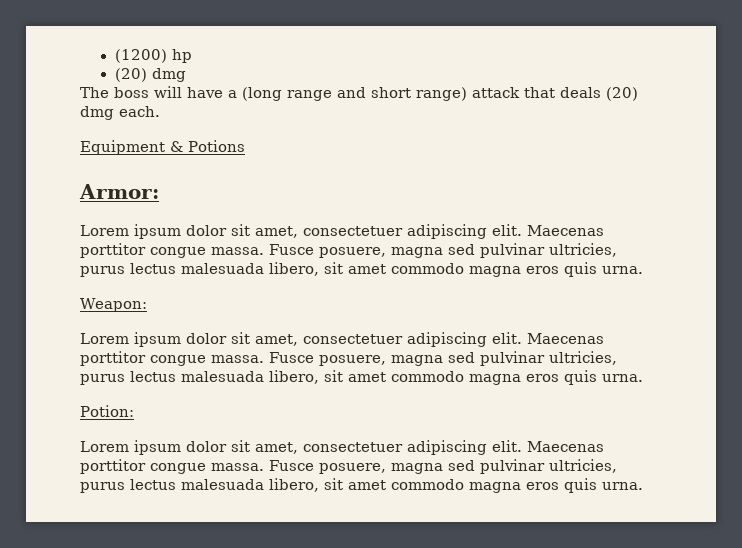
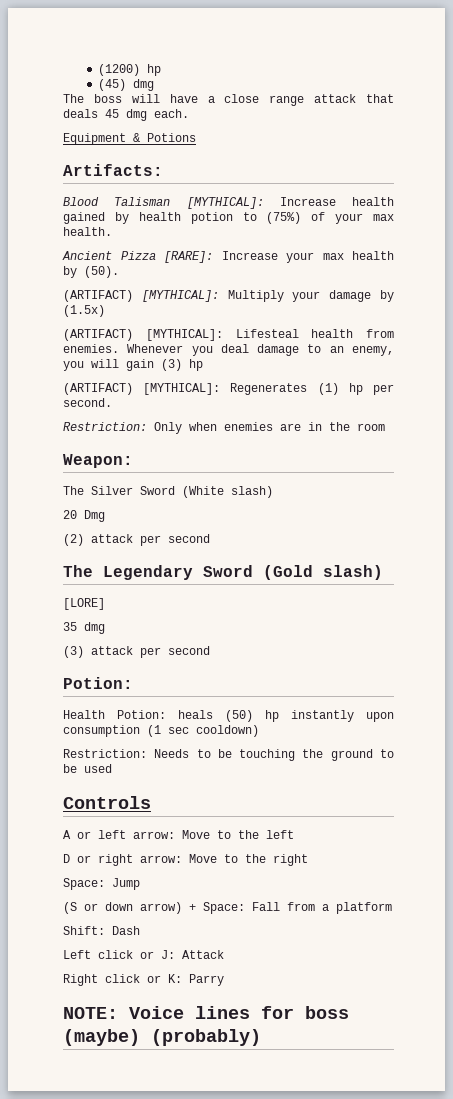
[114,68,147,82] (20) -> [97,79,126,91] (45)
[242,87,467,101] (long range and short range) -> [224,94,305,106] close range
[606,87,638,101] (20) -> [105,109,119,118] 45
[79,184,159,199] [80,224,604,239] [80,243,617,258] [80,262,643,277] [80,298,147,312] [80,332,604,347] [80,351,617,366] [80,370,643,385] [80,405,134,417] [80,440,604,455] [80,459,617,474] [80,478,643,493] Armor: // Lorem ipsum dolor sit amet, consectetuer adipiscing elit. Maecenas porttitor congue massa. Fusce posuere, magna sed pulvinar ultricies, purus lectus malesuada libero, sit amet commodo magna eros quis urna. // Weapon: // Lorem ipsum dolor sit amet, consectetuer adipiscing elit. Maecenas porttitor congue massa. Fusce posuere, magna sed pulvinar ultricies, purus lectus malesuada libero, sit amet commodo magna eros quis urna. // Potion: // Lorem ipsum dolor sit amet, consectetuer adipiscing elit. Maecenas porttitor congue massa. Fusce posuere, magna sed pulvinar ultricies, purus lectus malesuada libero, sit amet commodo magna eros quis urna. -> [63,164,163,176] [63,197,394,209] [63,212,394,224] [63,227,112,236] [62,251,394,263] [63,266,119,278] [63,290,395,302] [63,305,105,317] [63,329,394,341] [63,344,394,356] [63,359,203,371] [63,383,394,395] [63,398,112,407] [63,422,385,434] [63,454,133,468] [63,486,273,498] [63,510,105,522] [63,534,210,546] [63,565,383,580] [63,598,105,610] [63,622,105,634] [63,646,210,658] [63,677,133,689] [63,710,394,722] [63,725,259,737] [63,749,394,761] [63,764,112,773] [63,796,151,809] [63,830,294,839] [63,854,308,866] [63,878,140,890] [63,902,392,914] [63,926,140,935] [63,950,224,959] [63,974,224,986] [63,1006,349,1019] [63,1029,261,1046] Artifacts: // Blood Talisman [MYTHICAL]: Increase health gained by health potion to (75%) of your max health. // Ancient Pizza [RARE]: Increase your max health by (50). // (ARTIFACT) [MYTHICAL]: Multiply your damage by (1.5x) // (ARTIFACT) [MYTHICAL]: Lifesteal health from enemies. Whenever you deal damage to an enemy, you will gain (3) hp // (ARTIFACT) [MYTHICAL]: Regenerates (1) hp per second. // Restriction: Only when enemies are in the room // Weapon: // The Silver Sword (White slash) // 20 Dmg // (2) attack per second // The Legendary Sword (Gold slash) // [LORE] // 35 dmg // (3) attack per second // Potion: // Health Potion: heals (50) hp instantly upon consumption (1 sec cooldown) // Restriction: Needs to be touching the ground to be used // Controls // A or left arrow: Move to the left // D or right arrow: Move to the right // Space: Jump // (S or down arrow) + Space: Fall from a platform // Shift: Dash // Left click or J: Attack // Right click or K: Parry // NOTE: Voice lines for boss (maybe) (probably)

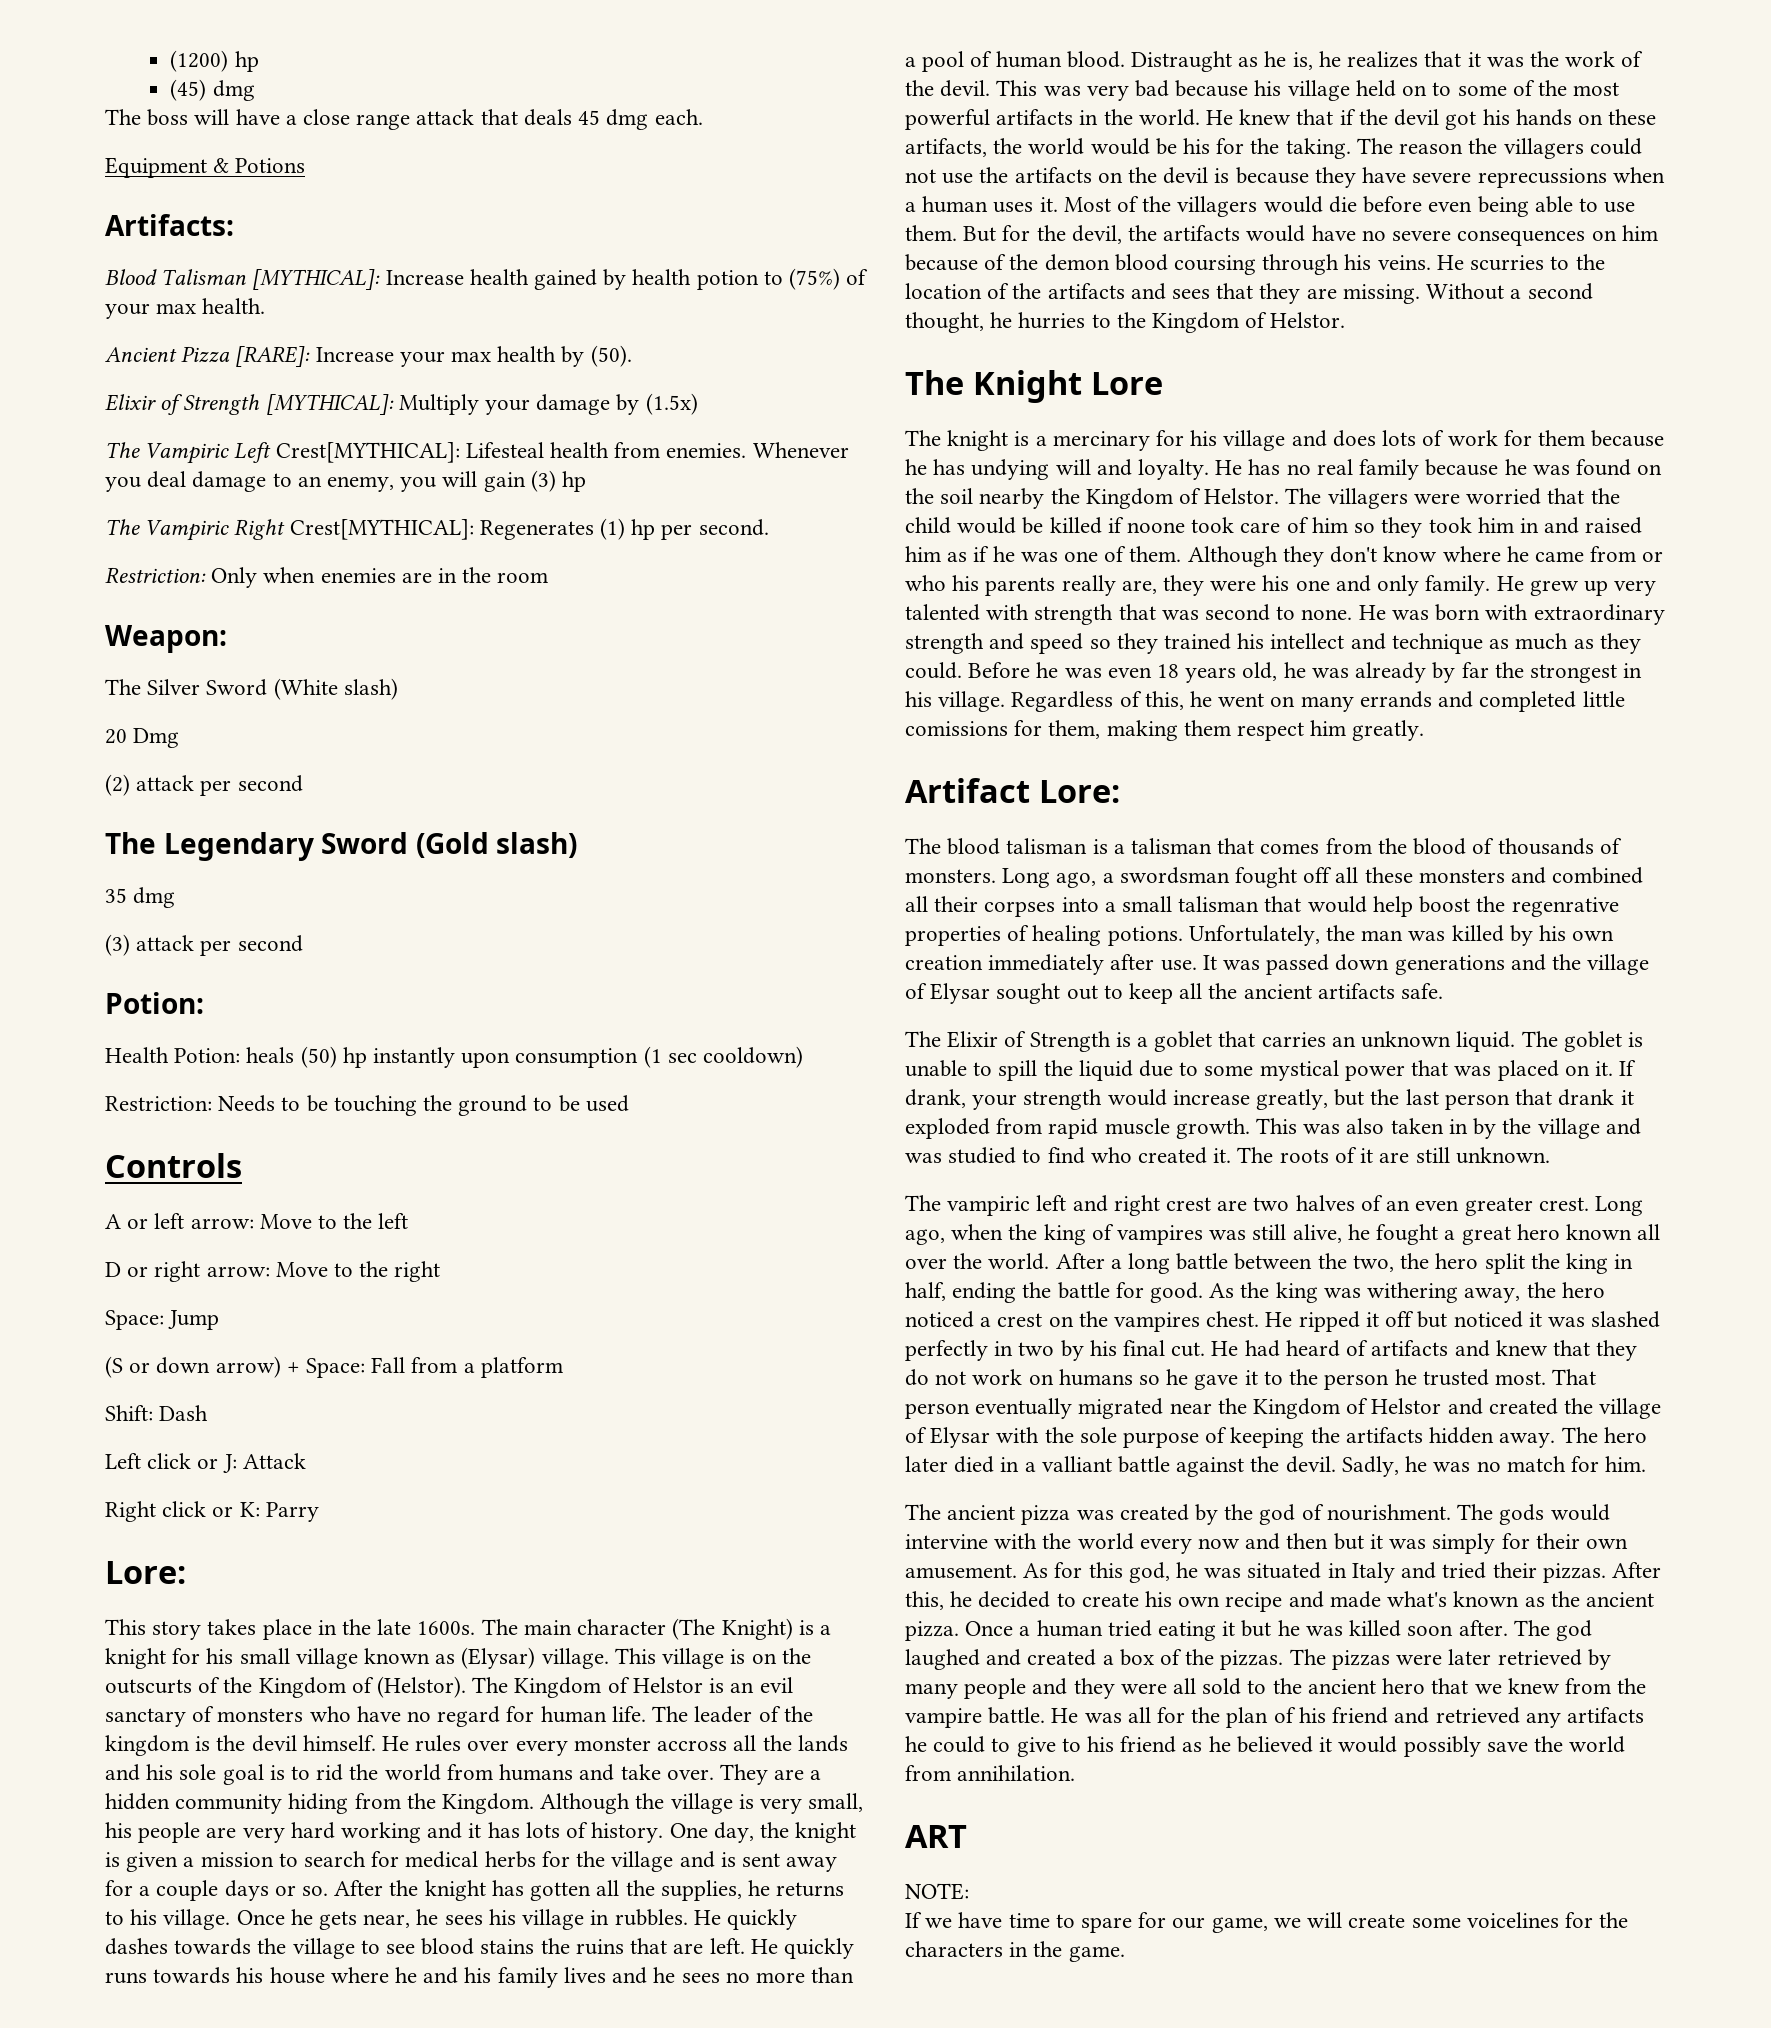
[63,290,133,302] (ARTIFACT) -> [105,394,261,415] Elixir of Strength
[63,329,223,341] (ARTIFACT) [MYTHICAL]: -> [105,442,460,464] The Vampiric Left Crest[MYTHICAL]:
[63,383,221,395] (ARTIFACT) [MYTHICAL]: -> [105,519,474,541] The Vampiric Right Crest[MYTHICAL]:
[63,598,105,610] // [LORE] -> (578, 845) none
[63,1006,349,1019] [63,1029,261,1046] NOTE: Voice lines for boss (maybe) (probably) -> [105,1561,186,1584] [105,1618,831,1640] [105,1647,811,1669] [105,1676,793,1698] [105,1706,813,1727] [105,1735,848,1756] [105,1764,822,1785] [105,1793,864,1814] [105,1822,857,1843] [105,1851,838,1872] [105,1880,845,1901] [105,1909,797,1930] [105,1938,854,1959] [105,1967,855,1988] [905,51,1644,72] [905,80,1620,101] [905,109,1657,130] [905,138,1642,159] [905,167,1665,188] [905,196,1636,217] [905,225,1658,246] [905,254,1605,275] [905,283,1593,304] [905,312,1346,333] [905,370,1163,403] [905,430,1665,451] [905,459,1663,480] [905,488,1620,509] [905,517,1643,538] [905,546,1664,567] [905,575,1657,596] [905,604,1665,625] [905,633,1641,654] [905,662,1643,683] [905,691,1625,712] [905,720,1425,741] [905,778,1120,803] [905,838,1622,855] [905,867,1644,888] [905,896,1619,917] [905,925,1615,946] [905,954,1650,975] [905,983,1444,1004] [905,1031,1643,1052] [905,1060,1637,1081] [905,1089,1634,1110] [905,1118,1641,1139] [905,1147,1550,1164] [905,1195,1643,1216] [905,1224,1661,1245] [905,1253,1634,1274] [905,1282,1605,1303] [905,1311,1661,1332] [905,1340,1638,1361] [905,1369,1597,1390] [905,1398,1662,1419] [905,1427,1647,1448] [905,1456,1647,1477] [905,1504,1610,1525] [905,1533,1628,1554] [905,1562,1661,1583] [905,1591,1654,1612] [905,1620,1592,1641] [905,1649,1611,1670] [905,1678,1647,1699] [905,1707,1644,1728] [905,1736,1626,1757] [905,1765,1076,1781] [905,1825,967,1848] [905,1883,969,1900] [905,1912,1629,1933] [905,1941,1125,1962] Lore: // This story takes place in the late 1600s. The main character (The Knight) is a knight for his small village known as (Elysar) village. This village is on the outscurts of the Kingdom of (Helstor). The Kingdom of Helstor is an evil sanctary of monsters who have no regard for human life. The leader of the kingdom is the devil himself. He rules over every monster accross all the lands and his sole goal is to rid the world from humans and take over. They are a hidden community hiding from the Kingdom. Although the village is very small, his people are very hard working and it has lots of history. One day, the knight is given a mission to search for medical herbs for the village and is sent away for a couple days or so. After the knight has gotten all the supplies, he returns to his village. Once he gets near, he sees his village in rubbles. He quickly dashes towards the village to see blood stains the ruins that are left. He quickly runs towards his house where he and his family lives and he sees no more than a pool of human blood. Distraught as he is, he realizes that it was the work of the devil. This was very bad because his village held on to some of the most powerful artifacts in the world. He knew that if the devil got his hands on these artifacts, the world would be his for the taking. The reason the villagers could not use the artifacts on the devil is because they have severe reprecussions when a human uses it. Most of the villagers would die before even being able to use them. But for the devil, the artifacts would have no severe consequences on him because of the demon blood coursing through his veins. He scurries to the location of the artifacts and sees that they are missing. Without a second thought, he hurries to the Kingdom of Helstor. // The Knight Lore // The knight is a mercinary for his village and does lots of work for them because he has undying will and loyalty. He has no real family because he was found on the soil nearby the Kingdom of Helstor. The villagers were worried that the child would be killed if noone took care of him so they took him in and raised him as if he was one of them. Although they don't know where he came from or who his parents really are, they were his one and only family. He grew up very talented with strength that was second to none. He was born with extraordinary strength and speed so they trained his intellect and technique as much as they could. Before he was even 18 years old, he was already by far the strongest in his village. Regardless of this, he went on many errands and completed little comissions for them, making them respect him greatly. // Artifact Lore: // The blood talisman is a talisman that comes from the blood of thousands of monsters. Long ago, a swordsman fought off all these monsters and combined all their corpses into a small talisman that would help boost the regenrative properties of healing potions. Unfortulately, the man was killed by his own creation immediately after use. It was passed down generations and the village of Elysar sought out to keep all the ancient artifacts safe. // The Elixir of Strength is a goblet that carries an unknown liquid. The goblet is unable to spill the liquid due to some mystical power that was placed on it. If drank, your strength would increase greatly, but the last person that drank it exploded from rapid muscle growth. This was also taken in by the village and was studied to find who created it. The roots of it are still unknown. // The vampiric left and right crest are two halves of an even greater crest. Long ago, when the king of vampires was still alive, he fought a great hero known all over the world. After a long battle between the two, the hero split the king in half, ending the battle for good. As the king was withering away, the hero noticed a crest on the vampires chest. He ripped it off but noticed it was slashed perfectly in two by his final cut. He had heard of artifacts and knew that they do not work on humans so he gave it to the person he trusted most. That person eventually migrated near the Kingdom of Helstor and created the village of Elysar with the sole purpose of keeping the artifacts hidden away. The hero later died in a valliant battle against the devil. Sadly, he was no match for him. // The ancient pizza was created by the god of nourishment. The gods would intervine with the world every now and then but it was simply for their own amusement. As for this god, he was situated in Italy and tried their pizzas. After this, he decided to create his own recipe and made what's known as the ancient pizza. Once a human tried eating it but he was killed soon after. The god laughed and created a box of the pizzas. The pizzas were later retrieved by many people and they were all sold to the ancient hero that we knew from the vampire battle. He was all for the plan of his friend and retrieved any artifacts he could to give to his friend as he believed it would possibly save the world from annihilation. // ART // NOTE: // If we have time to spare for our game, we will create some voicelines for the characters in the game.

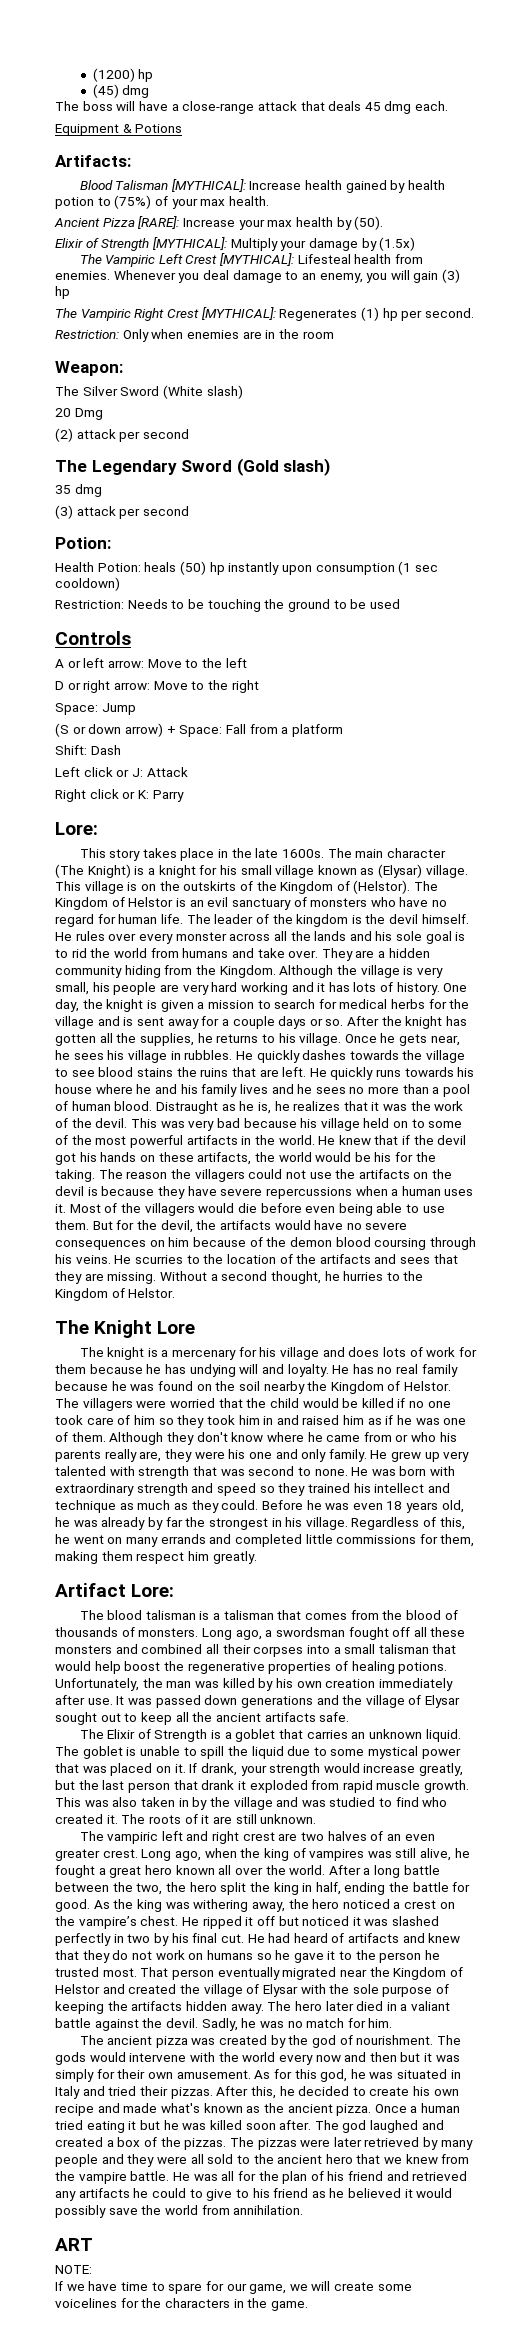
[303,109,411,130] close range -> [182,101,255,114] close-range
[275,442,460,463] Crest[MYTHICAL]: -> [185,253,295,266] Crest [MYTHICAL]:
[289,519,474,540] Crest[MYTHICAL]: -> [166,307,276,320] Crest [MYTHICAL]:
[105,1679,192,1694] outscurts -> [183,881,237,891] outskirts
[105,1708,186,1727] sanctary -> [231,898,291,910] sanctuary
[657,1740,728,1751] accross -> [229,933,271,941] across
[1477,168,1607,188] reprecussions -> [265,1187,352,1199] repercussions
[1052,431,1150,451] mercinary -> [172,1349,237,1360] mercenary
[1127,522,1186,533] noone -> [409,1401,451,1408] no one
[905,721,1008,736] comissions -> [336,1535,417,1544] commissions
[1511,897,1619,917] regenrative -> [187,1662,265,1674] regenerative
[1188,925,1320,946] Unfortulately, -> [55,1678,139,1691] Unfortunately,
[1114,1312,1201,1332] vampires -> [78,1916,137,1929] vampire’s
[1041,1456,1112,1472] valliant -> [411,2001,451,2011] valiant
[905,1534,988,1549] intervine -> [129,2053,187,2062] intervene

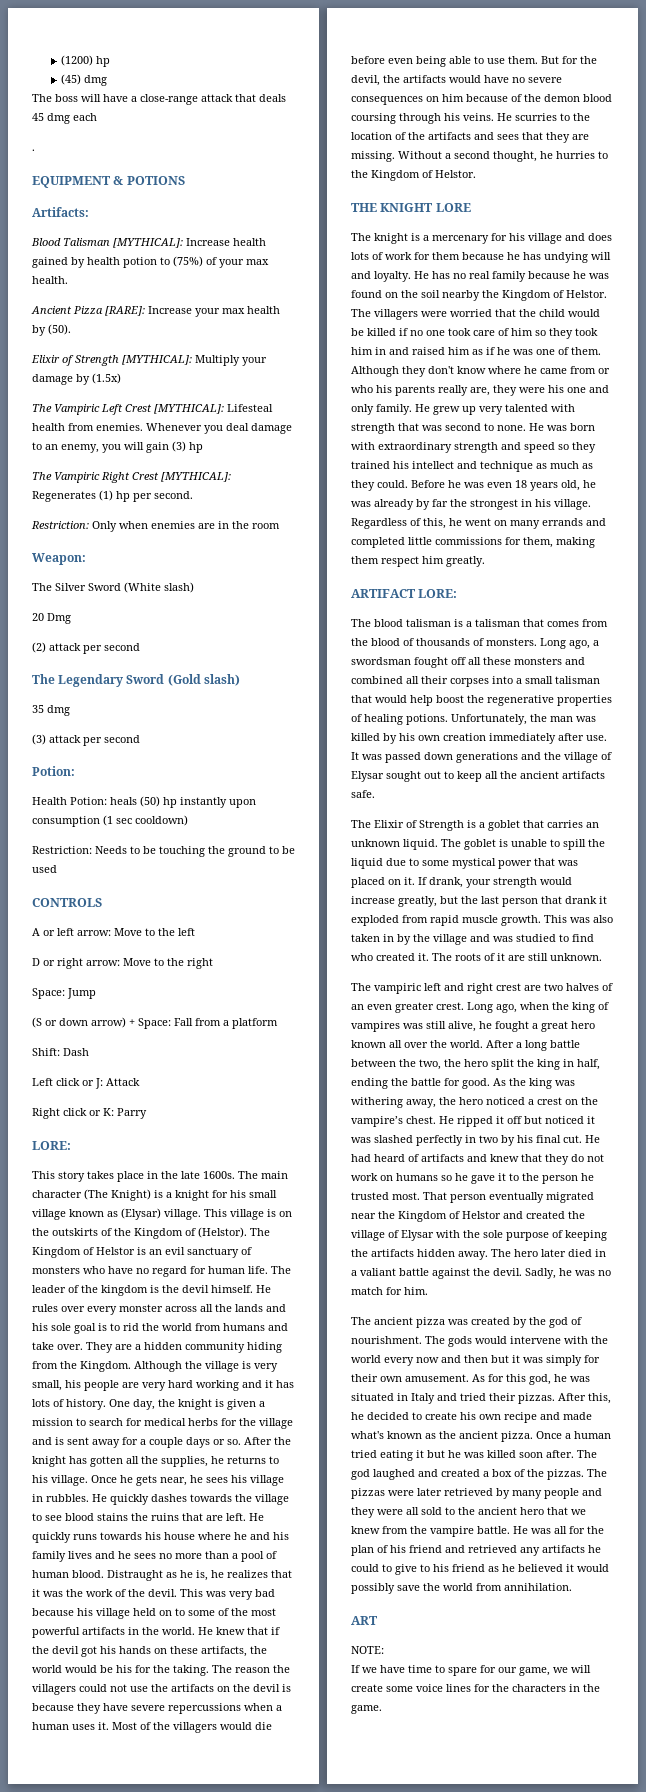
[415,101,449,111] [55,124,183,136] each. // Equipment & Potions -> [73,113,97,121] [32,149,35,151] [32,176,185,188] each // . // EQUIPMENT & POTIONS
[55,631,131,645] Controls -> [32,898,102,907] CONTROLS
[55,822,98,835] Lore: -> [32,1141,71,1150] LORE:
[55,1320,196,1338] The Knight Lore -> [351,203,471,212] THE KNIGHT LORE
[55,1583,175,1597] Artifact Lore: -> [351,589,458,598] ARTIFACT LORE:
[55,2298,117,2308] voicelines -> [416,1684,471,1692] voice lines

